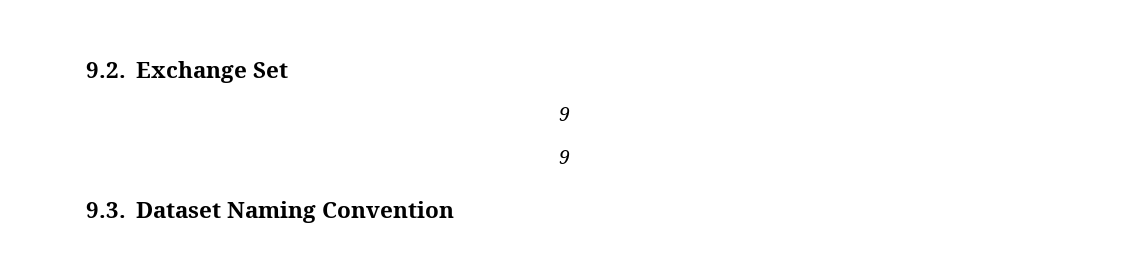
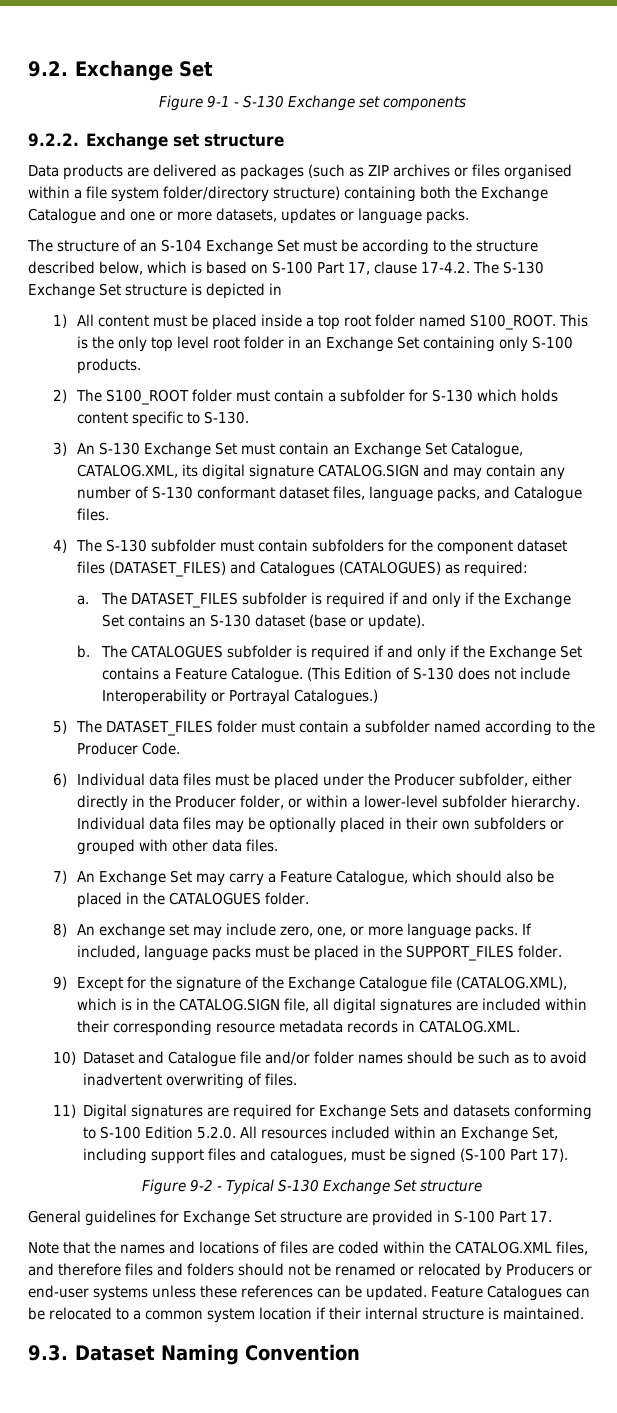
[558,107,570,121] [558,150,570,164] 9 // 9 -> [158,95,466,111] [28,133,285,150] [28,164,572,180] [28,186,548,202] [28,208,469,224] [27,239,538,255] [28,261,544,275] [28,283,282,299] [52,314,589,330] [77,336,574,352] [77,358,142,374] [52,389,559,405] [77,411,250,427] [52,442,524,458] [77,464,566,480] [77,486,583,502] [77,508,110,521] [52,539,568,555] [77,561,529,577] [77,592,571,608] [102,614,426,630] [77,645,582,661] [102,667,571,683] [102,689,379,705] [52,720,596,736] [77,742,181,755] [52,773,573,789] [77,795,581,811] [77,817,565,833] [77,839,279,855] [52,870,555,886] [77,892,310,908] [52,923,533,939] [77,945,563,961] [52,976,568,992] [77,998,588,1014] [77,1020,521,1036] [52,1051,587,1067] [82,1073,297,1089] [52,1104,592,1120] [82,1126,558,1142] [82,1148,568,1164] [142,1179,482,1195] [28,1210,552,1226] [28,1241,588,1255] [28,1263,592,1279] [28,1285,590,1301] [28,1307,584,1323] Figure 9-1 - S-130 Exchange set components // 9.2.2. Exchange set structure // Data products are delivered as packages (such as ZIP archives or files organised within a file system folder/directory structure) containing both the Exchange Catalogue and one or more datasets, updates or language packs. // The structure of an S-104 Exchange Set must be according to the structure described below, which is based on S-100 Part 17, clause 17-4.2. The S-130 Exchange Set structure is depicted in // 1) All content must be placed inside a top root folder named S100_ROOT. This is the only top level root folder in an Exchange Set containing only S-100 products. // 2) The S100_ROOT folder must contain a subfolder for S-130 which holds content specific to S-130. // 3) An S-130 Exchange Set must contain an Exchange Set Catalogue, CATALOG.XML, its digital signature CATALOG.SIGN and may contain any number of S-130 conformant dataset files, language packs, and Catalogue files. // 4) The S-130 subfolder must contain subfolders for the component dataset files (DATASET_FILES) and Catalogues (CATALOGUES) as required: // a. The DATASET_FILES subfolder is required if and only if the Exchange Set contains an S-130 dataset (base or update). // b. The CATALOGUES subfolder is required if and only if the Exchange Set contains a Feature Catalogue. (This Edition of S-130 does not include Interoperability or Portrayal Catalogues.) // 5) The DATASET_FILES folder must contain a subfolder named according to the Producer Code. // 6) Individual data files must be placed under the Producer subfolder, either directly in the Producer folder, or within a lower-level subfolder hierarchy. Individual data files may be optionally placed in their own subfolders or grouped with other data files. // 7) An Exchange Set may carry a Feature Catalogue, which should also be placed in the CATALOGUES folder. // 8) An exchange set may include zero, one, or more language packs. If included, language packs must be placed in the SUPPORT_FILES folder. // 9) Except for the signature of the Exchange Catalogue file (CATALOG.XML), which is in the CATALOG.SIGN file, all digital signatures are included within their corresponding resource metadata records in CATALOG.XML. // 10) Dataset and Catalogue file and/or folder names should be such as to avoid inadvertent overwriting of files. // 11) Digital signatures are required for Exchange Sets and datasets conforming to S-100 Edition 5.2.0. All resources included within an Exchange Set, including support files and catalogues, must be signed (S-100 Part 17). // Figure 9-2 - Typical S-130 Exchange Set structure // General guidelines for Exchange Set structure are provided in S-100 Part 17. // Note that the names and locations of files are coded within the CATALOG.XML files, and therefore files and folders should not be renamed or relocated by Producers or end-user systems unless these references can be updated. Feature Catalogues can be relocated to a common system location if their internal structure is maintained.

